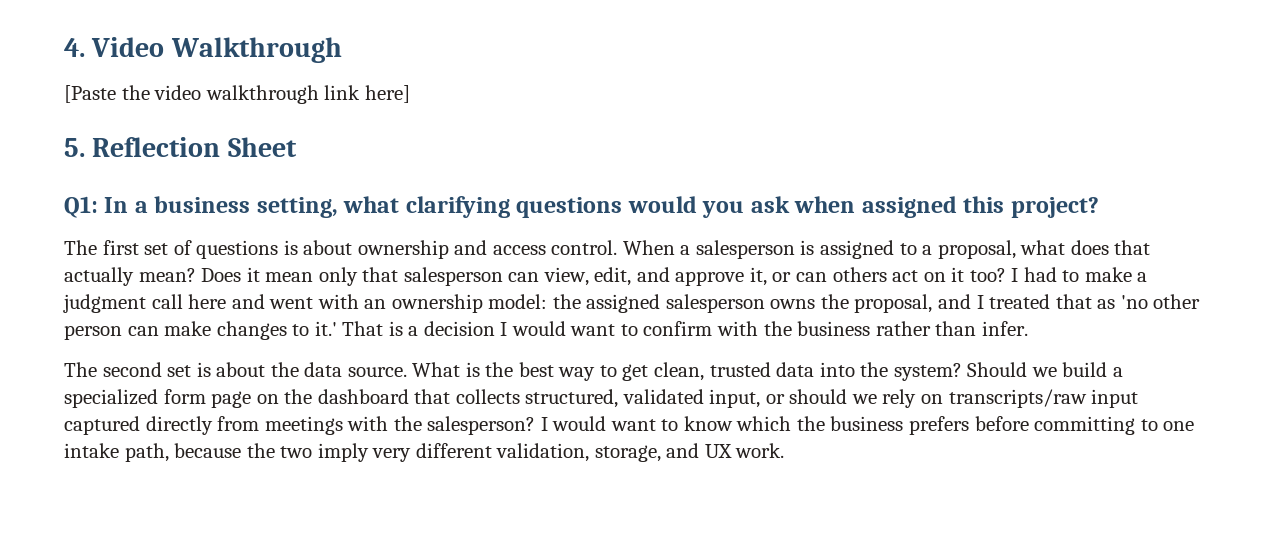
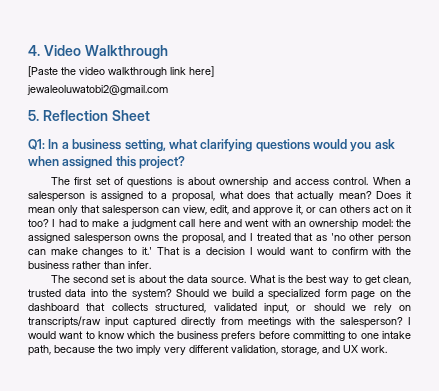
(410, 94) none -> [27,85,168,95] // jewaleoluwatobi2@gmail.com

